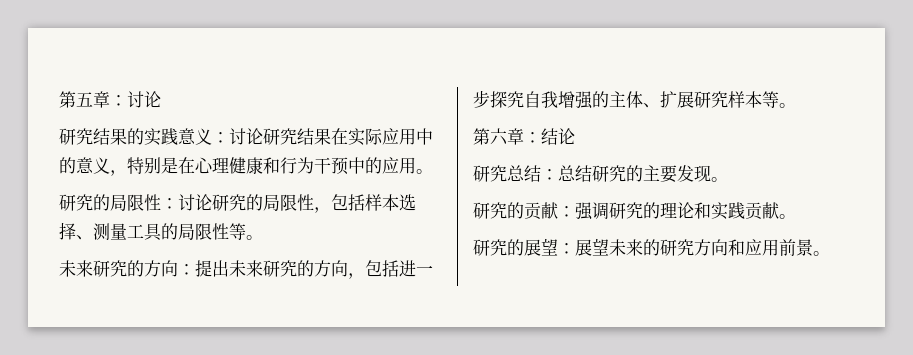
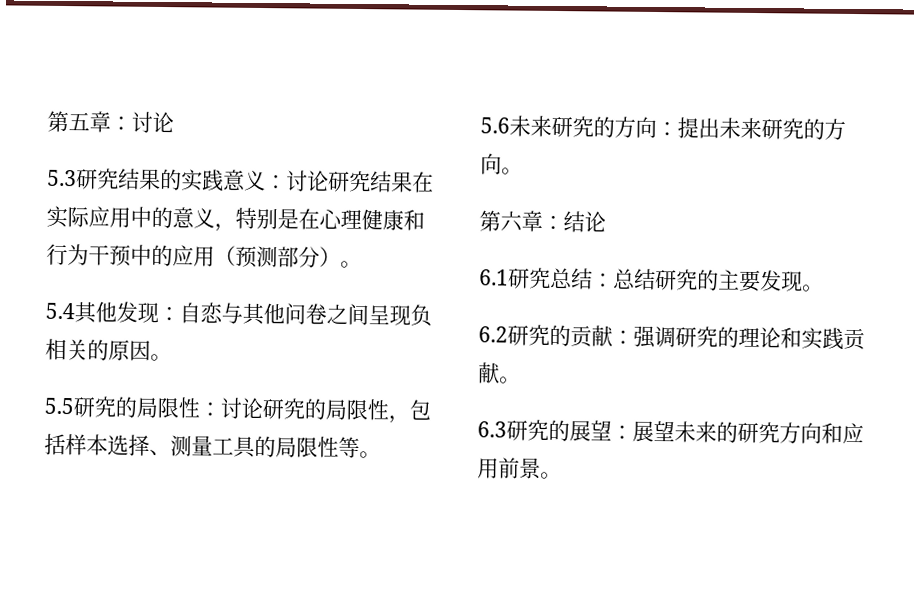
(161, 99) none -> [47,169,77,187] 5.3
[416,169,433,174] 。 // -> [214,245,362,269] [45,301,432,327] [45,338,172,362] [44,397,74,415] （预测部分）。 // 5.4其他发现：自恋与其他问卷之间呈现负相关的原因。 // 5.5
(263, 237) none -> [480,117,510,134] 5.6
[348,260,433,279] [473,90,779,109] ，包括进一步探究自我增强的主体、扩展研究样本等 -> (502, 164) none
(575, 136) none -> [479,269,509,286] 6.1
(728, 179) none -> [478,326,508,343] 6.2
(796, 216) none -> [477,421,507,438] 6.3

